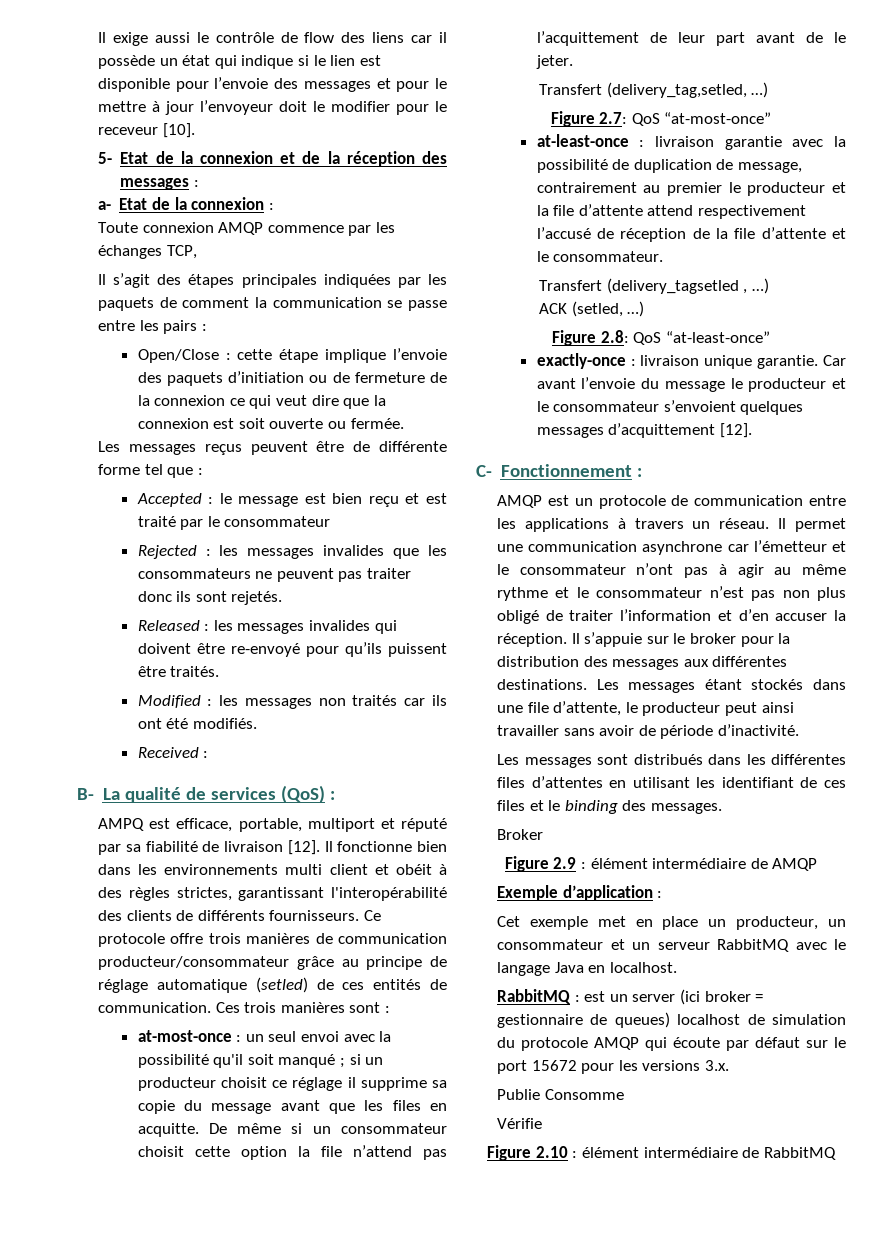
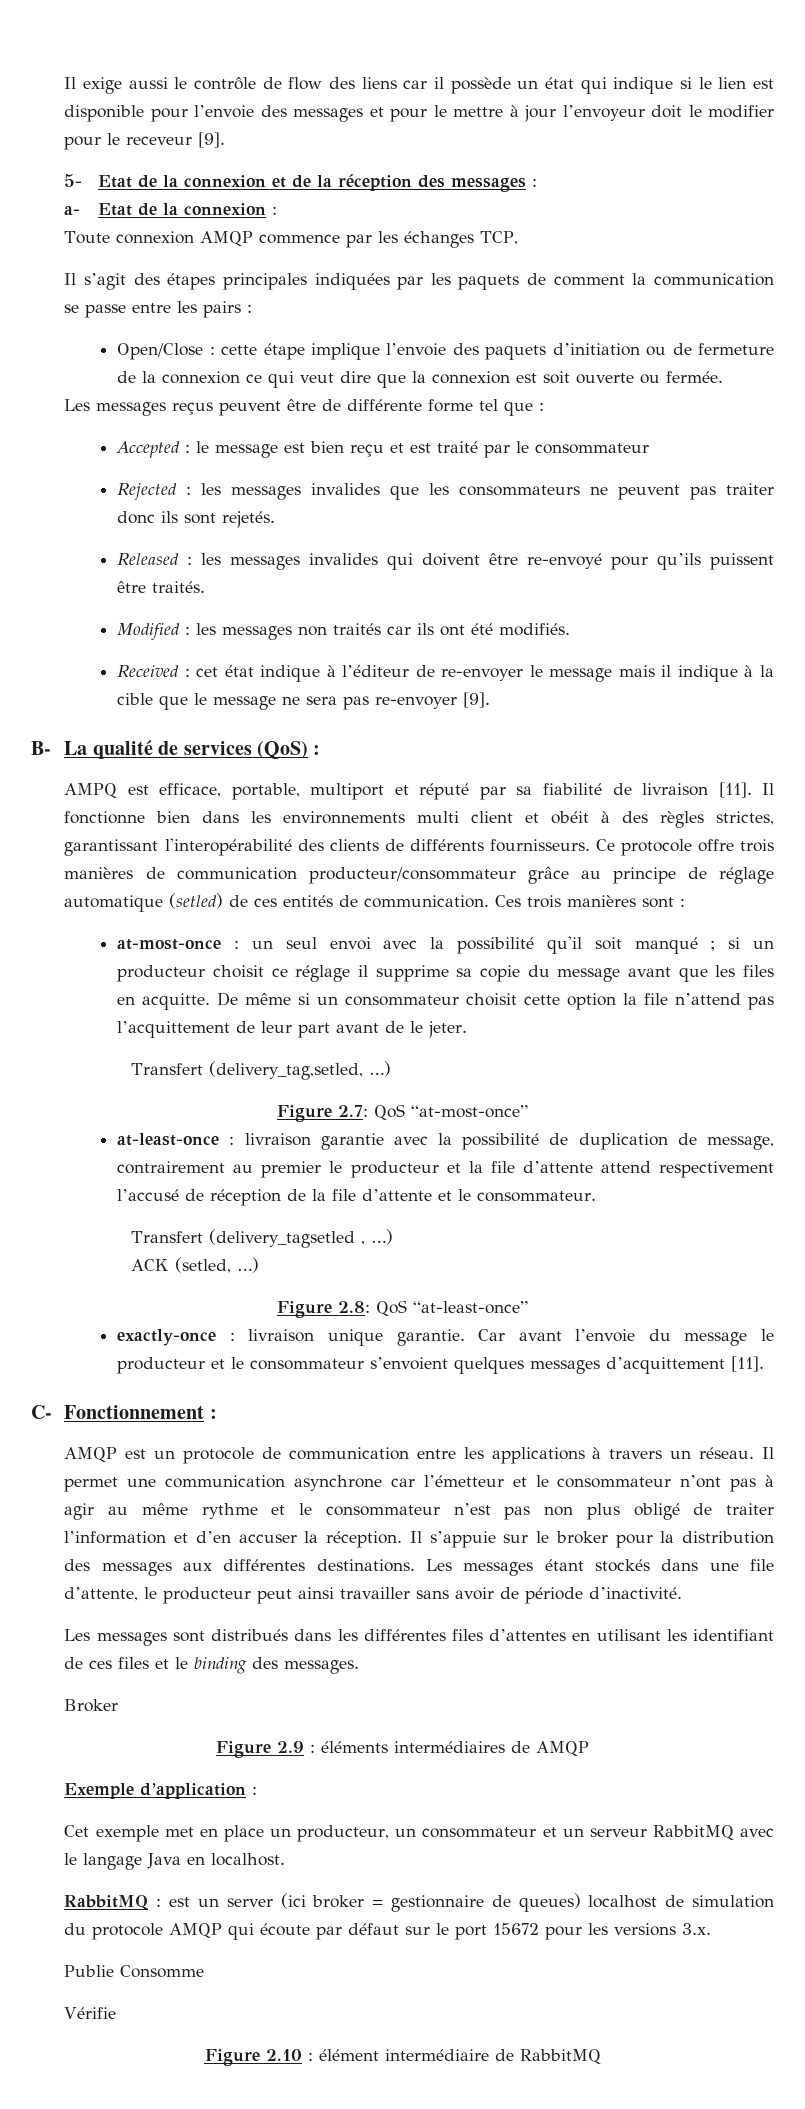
[162,123,195,138] [10]. -> [198,132,226,148] [9].
(209, 754) none -> [196,665,774,682] [117,692,491,710] cet état indique à l’éditeur de re-envoyer le message mais il indique à la cible que le message ne sera pas re-envoyer [9].
[287,840,320,855] [12]. -> [718,782,752,798] [11].
[719,423,752,438] [12]. -> [731,1356,765,1372] [11].
[590,858,747,869] élément intermédiaire -> [321,1741,505,1753] éléments intermédiaires

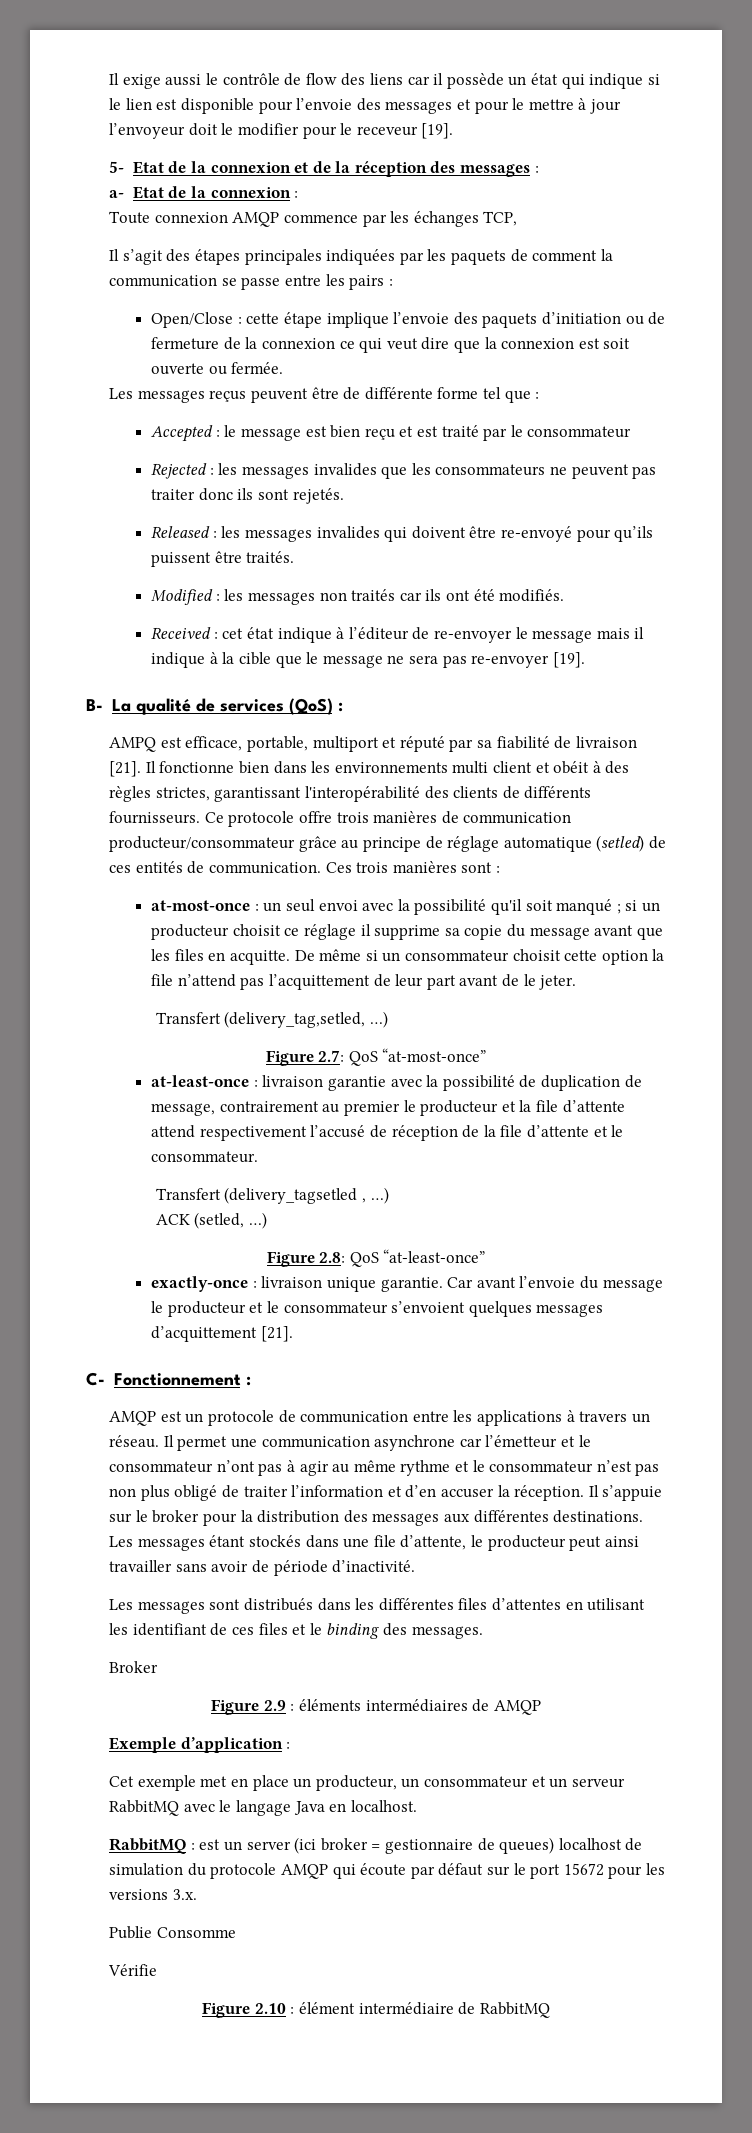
[198,132,226,148] [9]. -> [421,123,454,139] [19].
[463,692,491,708] [9]. -> [552,652,585,668] [19].
[718,782,752,798] [11]. -> [109,761,142,777] [21].
[731,1356,765,1372] [11]. -> [260,1326,293,1342] [21].

